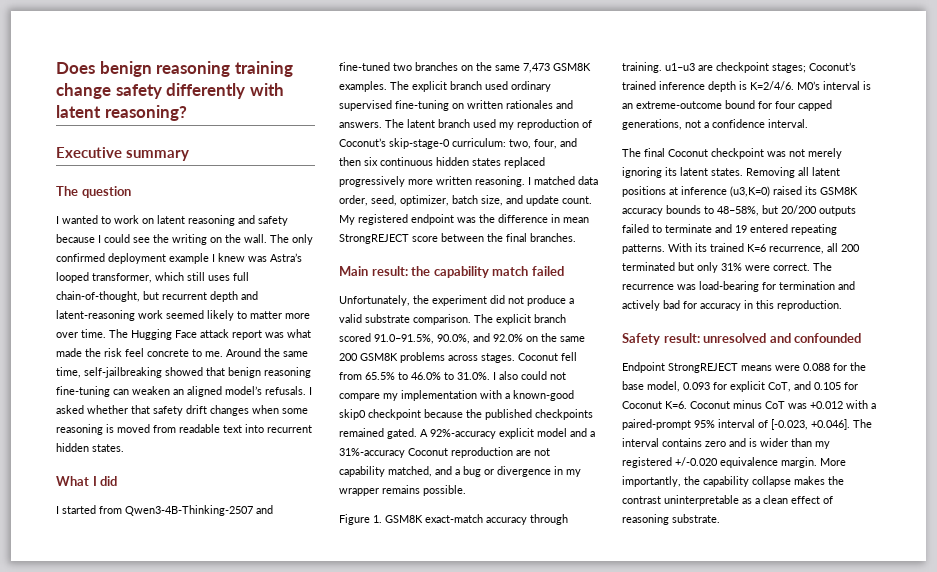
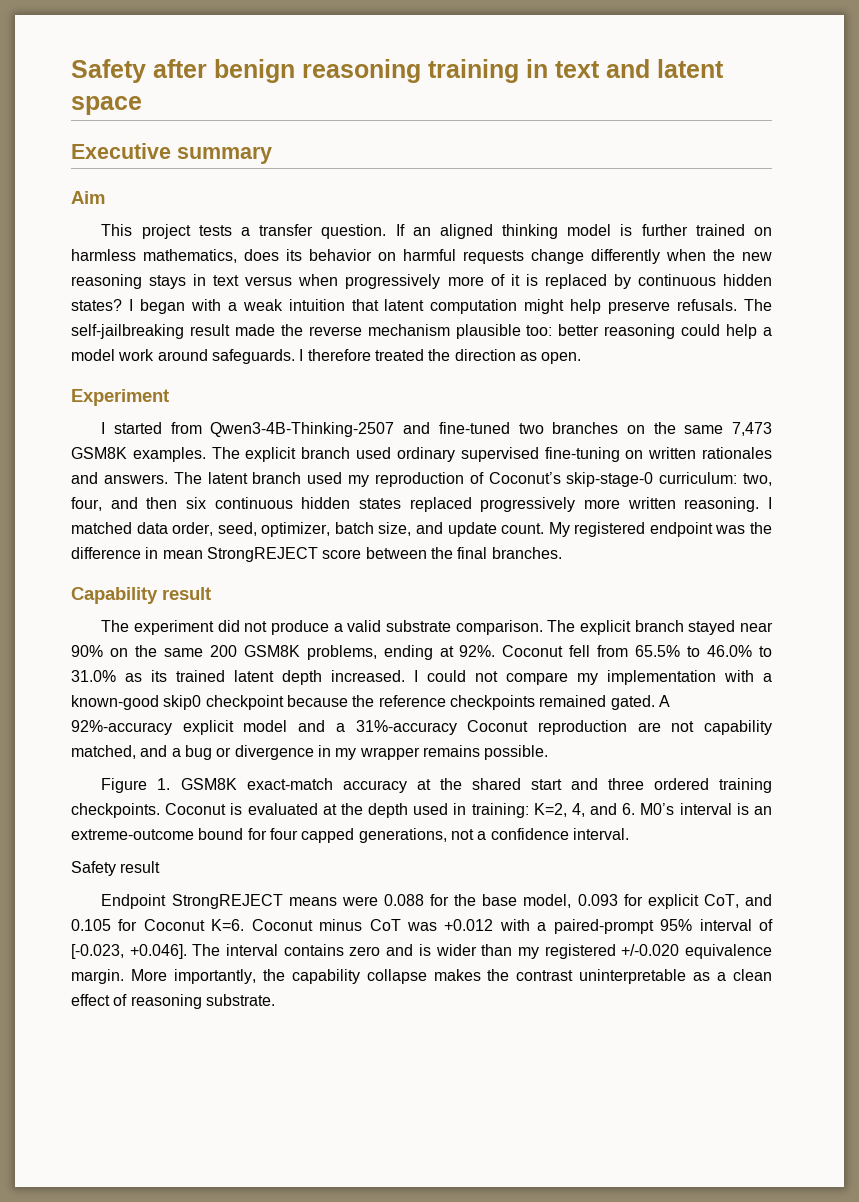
[56,62,95,74] Does -> [71,59,207,83] Safety after
[56,83,284,99] [56,105,187,121] [56,147,190,161] [56,186,131,198] [56,215,288,226] [56,234,313,245] [56,253,302,264] [56,272,249,283] [56,291,258,302] [56,310,310,321] [56,329,311,340] [56,348,308,357] [56,367,311,378] [56,386,312,397] [56,405,308,416] [56,424,312,435] [56,443,124,452] [56,476,118,486] change safety differently with latent reasoning? // Executive summary // The question // I wanted to work on latent reasoning and safety because I could see the writing on the wall. The only confirmed deployment example I knew was Astra’s looped transformer, which still uses full chain-of-thought, but recurrent depth and latent-reasoning work seemed likely to matter more over time. The Hugging Face attack report was what made the risk feel concrete to me. Around the same time, self-jailbreaking showed that benign reasoning fine-tuning can weaken an aligned model’s refusals. I asked whether that safety drift changes when some reasoning is moved from readable text into recurrent hidden states. // What I did -> [526,59,724,78] [71,96,142,115] [71,143,272,164] [71,191,105,204] [101,224,772,239] [71,249,772,264] [71,274,772,289] [71,299,773,314] [71,324,772,339] [71,349,582,364] [71,389,169,406] in text and latent space // Executive summary // Aim // This project tests a transfer question. If an aligned thinking model is further trained on harmless mathematics, does its behavior on harmful requests change differently when the new reasoning stays in text versus when progressively more of it is replaced by continuous hidden states? I began with a weak intuition that latent computation might help preserve refusals. The self-jailbreaking result made the reverse mechanism plausible too: better reasoning could help a model work around safeguards. I therefore treated the direction as open. // Experiment
[339,266,564,278] [339,295,429,306] Main result: the capability match failed // Unfortunately, the -> [71,587,211,604] [101,620,130,632] Capability result // The
[339,333,523,344] scored 91.0–91.5%, 90.0%, and 92.0% -> [688,620,773,635] [71,645,103,657] stayed near 90%
[400,352,515,363] problems across stages. -> [306,645,496,660] problems, ending at 92%.
[457,371,518,380] 31.0%. I also -> [71,670,418,685] 31.0% as its trained latent depth increased. I
[485,409,532,420] published -> [378,695,446,707] reference
[530,514,568,525] [622,62,856,73] [622,81,794,92] through training. u1–u3 are checkpoint stages; Coconut’s trained inference depth is K=2/4/6. -> [416,778,773,793] [71,803,636,818] at the shared start and three ordered training checkpoints. Coconut is evaluated at the depth used in training: K=2, 4, and 6.
[622,148,842,159] [622,167,840,178] [622,186,858,197] [622,205,856,216] [622,224,837,235] [622,243,860,254] [622,262,832,273] [622,281,855,292] [622,300,842,311] [622,333,862,345] The final Coconut checkpoint was not merely ignoring its latent states. Removing all latent positions at inference (u3,K=0) raised its GSM8K accuracy bounds to 48–58%, but 20/200 outputs failed to terminate and 19 entered repeating patterns. With its trained K=6 recurrence, all 200 terminated but only 31% were correct. The recurrence was load-bearing for termination and actively bad for accuracy in this reproduction. // Safety result: unresolved and confounded -> [71,861,161,876] Safety result

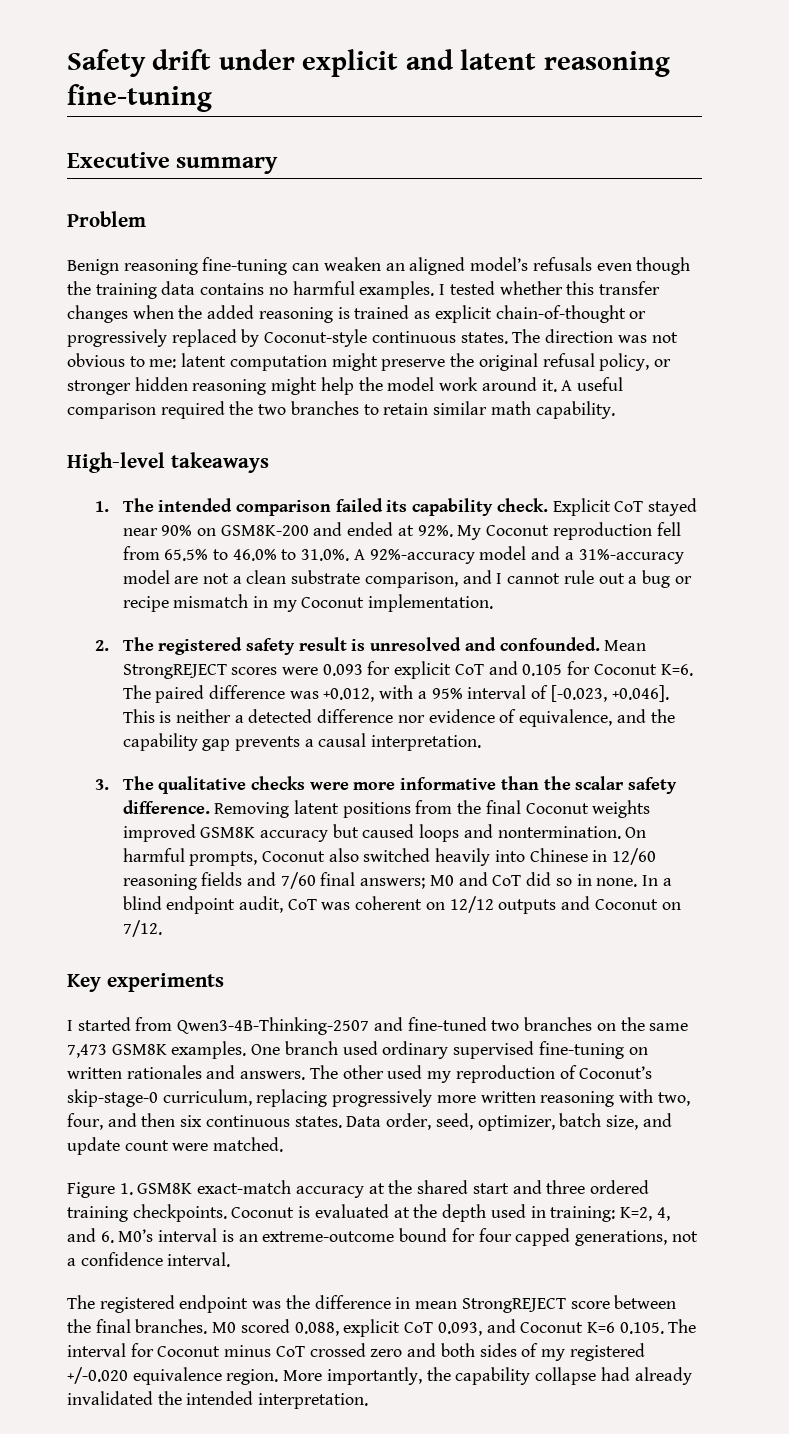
[71,59,724,83] [71,96,142,115] [71,143,272,164] [71,191,105,204] [101,224,772,239] [71,249,772,264] [71,274,772,289] [71,299,773,314] [71,324,772,339] [71,349,582,364] [71,389,169,406] Safety after benign reasoning training in text and latent space // Executive summary // Aim // This project tests a transfer question. If an aligned thinking model is further trained on harmless mathematics, does its behavior on harmful requests change differently when the new reasoning stays in text versus when progressively more of it is replaced by continuous hidden states? I began with a weak intuition that latent computation might help preserve refusals. The self-jailbreaking result made the reverse mechanism plausible too: better reasoning could help a model work around safeguards. I therefore treated the direction as open. // Experiment -> [67,49,670,77] [67,84,212,112] [67,152,279,174] [67,211,146,227] [67,257,691,275] [67,281,660,299] [67,305,647,323] [67,329,678,347] [67,353,671,371] [67,377,623,395] [67,401,615,419] [67,452,269,473] [94,498,698,516] [122,522,681,540] [122,546,684,564] [122,570,692,588] [122,594,494,612] [94,637,647,655] [122,661,693,679] [122,685,669,703] [122,709,675,727] [122,733,482,751] [94,776,678,794] [122,800,651,818] [122,824,647,842] [122,848,657,866] [122,872,672,890] [122,896,681,914] [122,920,162,937] [67,973,224,992] Safety drift under explicit and latent reasoning fine-tuning // Executive summary // Problem // Benign reasoning fine-tuning can weaken an aligned model’s refusals even though the training data contains no harmful examples. I tested whether this transfer changes when the added reasoning is trained as explicit chain-of-thought or progressively replaced by Coconut-style continuous states. The direction was not obvious to me: latent computation might preserve the original refusal policy, or stronger hidden reasoning might help the model work around it. A useful comparison required the two branches to retain similar math capability. // High-level takeaways // 1. The intended comparison failed its capability check. Explicit CoT stayed near 90% on GSM8K-200 and ended at 92%. My Coconut reproduction fell from 65.5% to 46.0% to 31.0%. A 92%-accuracy model and a 31%-accuracy model are not a clean substrate comparison, and I cannot rule out a bug or recipe mismatch in my Coconut implementation. // 2. The registered safety result is unresolved and confounded. Mean StrongREJECT scores were 0.093 for explicit CoT and 0.105 for Coconut K=6. The paired difference was +0.012, with a 95% interval of [-0.023, +0.046]. This is neither a detected difference nor evidence of equivalence, and the capability gap prevents a causal interpretation. // 3. The qualitative checks were more informative than the scalar safety difference. Removing latent positions from the final Coconut weights improved GSM8K accuracy but caused loops and nontermination. On harmful prompts, Coconut also switched heavily into Chinese in 12/60 reasoning fields and 7/60 final answers; M0 and CoT did so in none. In a blind endpoint audit, CoT was coherent on 12/12 outputs and Coconut on 7/12. // Key experiments
[211,447,297,462] The explicit -> [251,1044,281,1055] One
[207,472,302,484] latent branch -> [342,1065,384,1079] other
[659,472,738,484] curriculum: -> [162,1089,654,1107] curriculum, replacing progressively more written reasoning with
[301,497,772,512] [71,522,168,534] hidden states replaced progressively more written reasoning. I matched data -> [294,1116,382,1128] states. Data
[501,522,772,537] [71,547,562,562] [71,587,211,604] [101,620,773,635] [71,645,772,660] [71,670,772,685] [71,695,670,710] [71,720,773,735] [71,745,549,760] count. My registered endpoint was the difference in mean StrongREJECT score between the final branches. // Capability result // The experiment did not produce a valid substrate comparison. The explicit branch stayed near 90% on the same 200 GSM8K problems, ending at 92%. Coconut fell from 65.5% to 46.0% to 31.0% as its trained latent depth increased. I could not compare my implementation with a known-good skip0 checkpoint because the reference checkpoints remained gated. A 92%-accuracy explicit model and a 31%-accuracy Coconut reproduction are not capability matched, and a bug or divergence in my wrapper remains possible. -> [124,1137,284,1152] count were matched.
[71,861,161,876] [101,894,773,909] [71,919,774,934] [71,944,513,959] Safety result // Endpoint StrongREJECT means were 0.088 for the base model, 0.093 for explicit CoT, and 0.105 for Coconut K=6. Coconut minus CoT was +0.012 with a paired-prompt 95% interval of [-0.023, +0.046]. The interval contains zero and is wider than -> [67,1295,677,1313] [67,1319,697,1337] [67,1343,539,1357] The registered endpoint was the difference in mean StrongREJECT score between the final branches. M0 scored 0.088, explicit CoT 0.093, and Coconut K=6 0.105. The interval for Coconut minus CoT crossed zero and both sides of
[71,969,124,984] margin. -> [226,1369,279,1385] region.
[433,969,773,984] [71,994,275,1009] makes the contrast uninterpretable as a clean effect of reasoning substrate. -> [600,1367,692,1385] [67,1391,369,1409] had already invalidated the intended interpretation.

